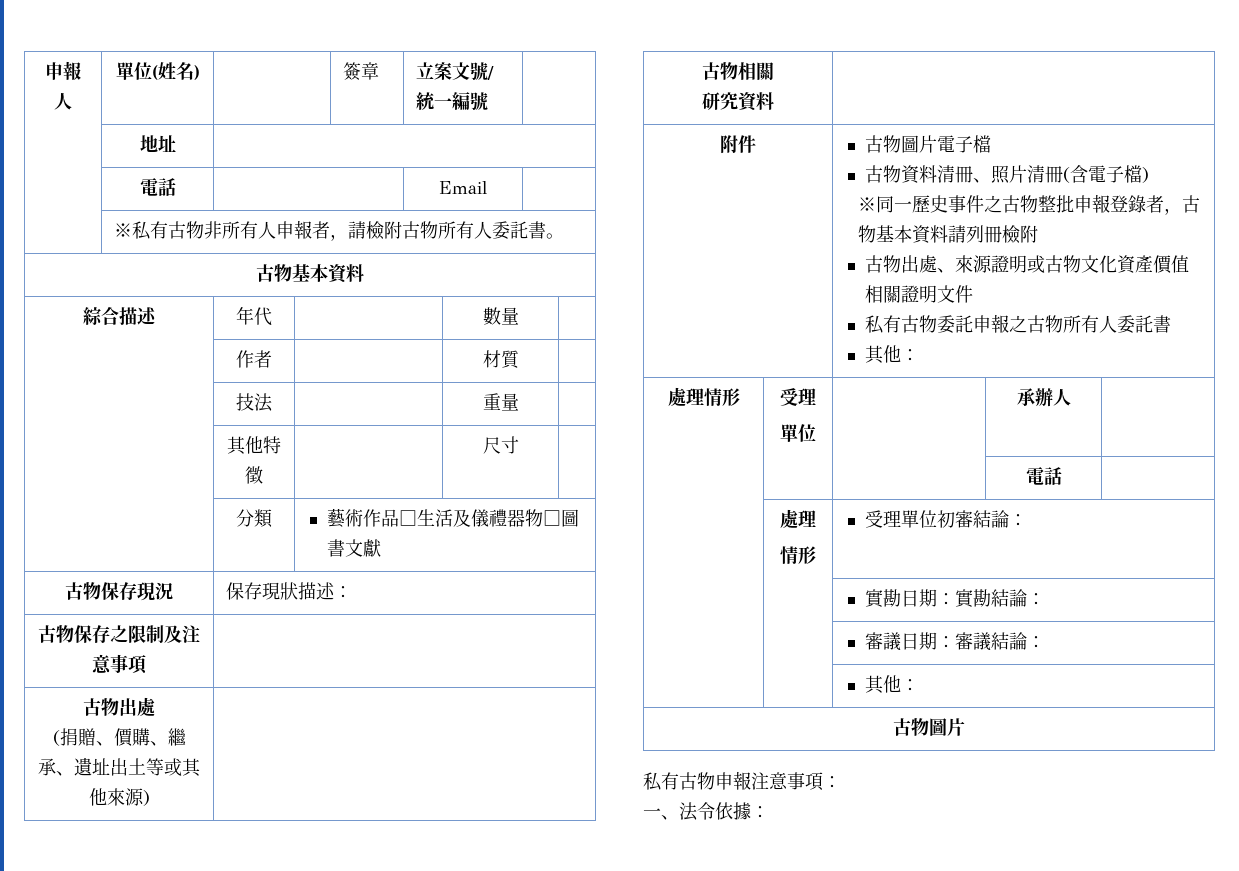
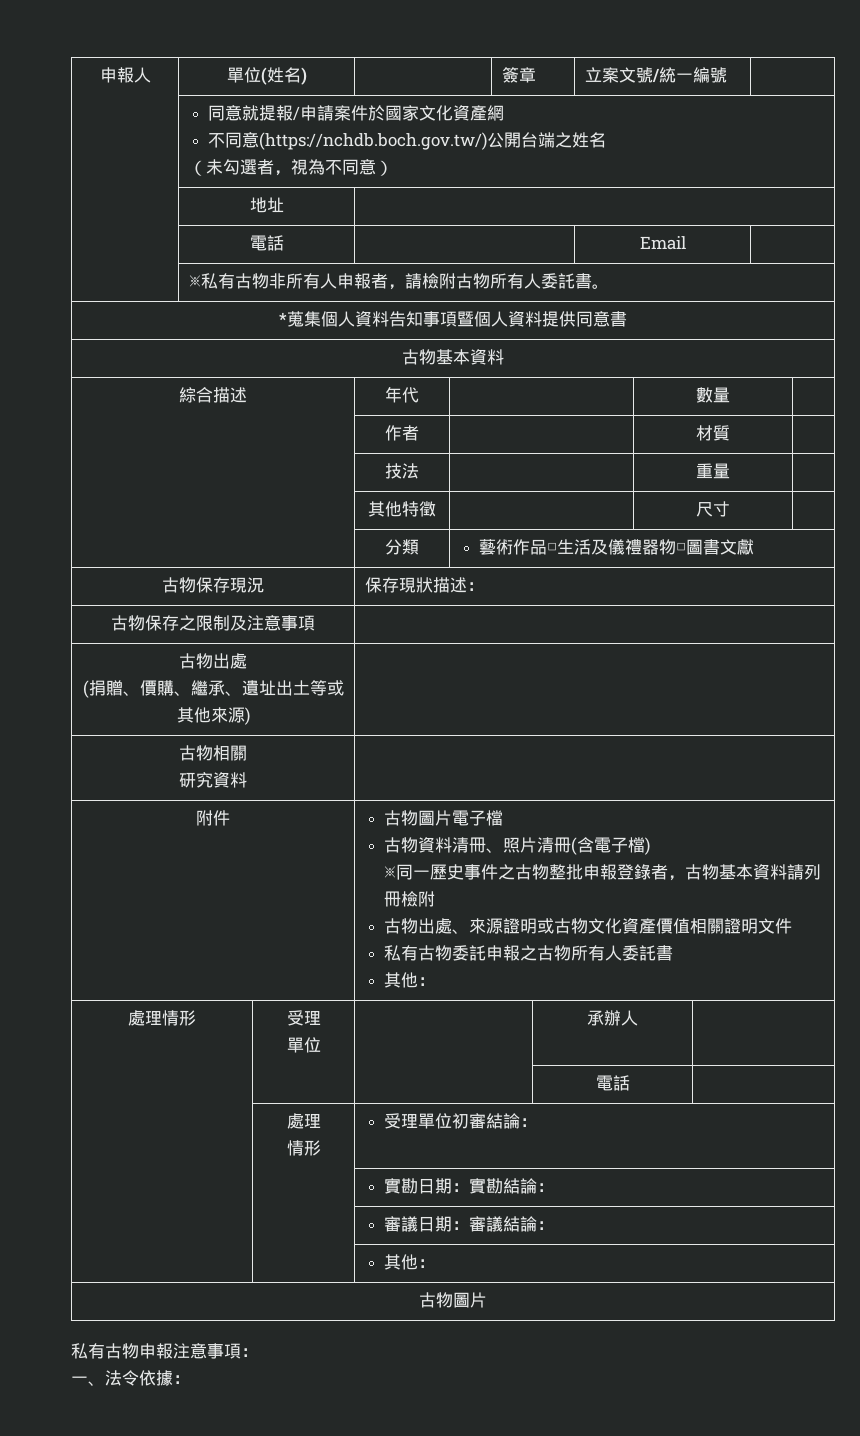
(488, 101) none -> [208,105,505,121] [208,132,607,150] [189,159,394,176] // | 同意就提報/申請案件於國家文化資產網 // 不同意(https://nchdb.boch.gov.tw/)公開台端之姓名 // （未勾選者，視為不同意）
(564, 236) none -> [279,311,628,327] // *蒐集個人資料告知事項暨個人資料提供同意書

